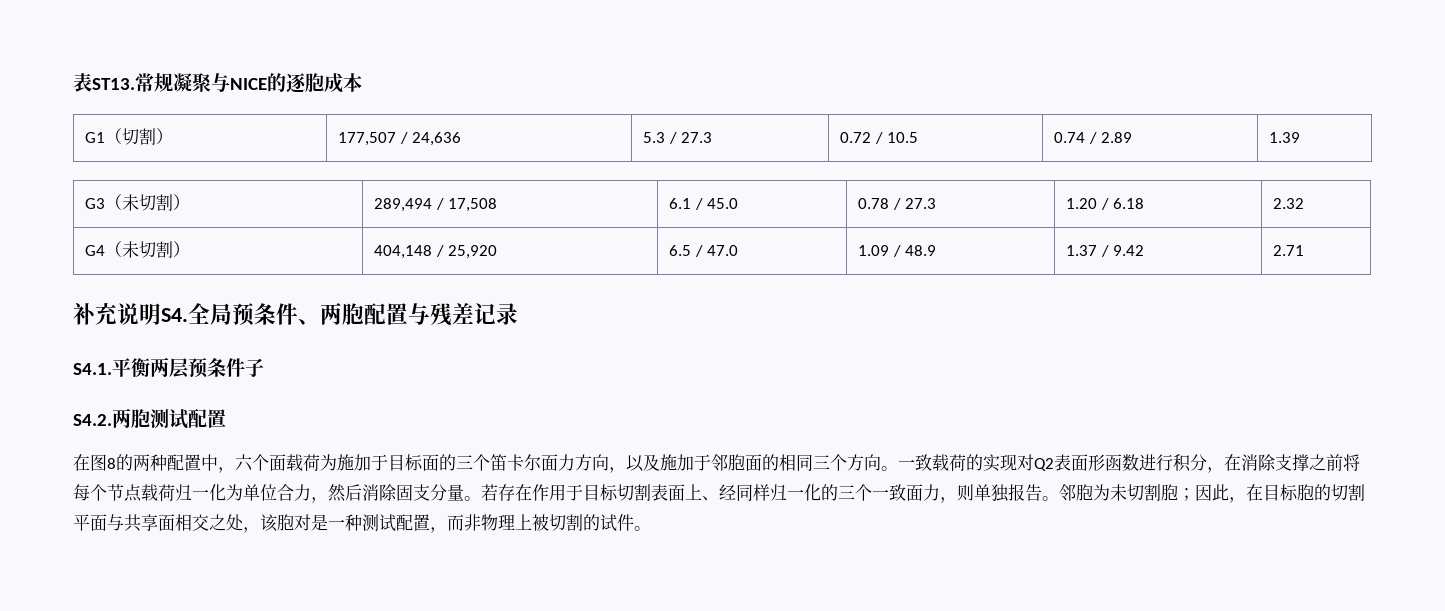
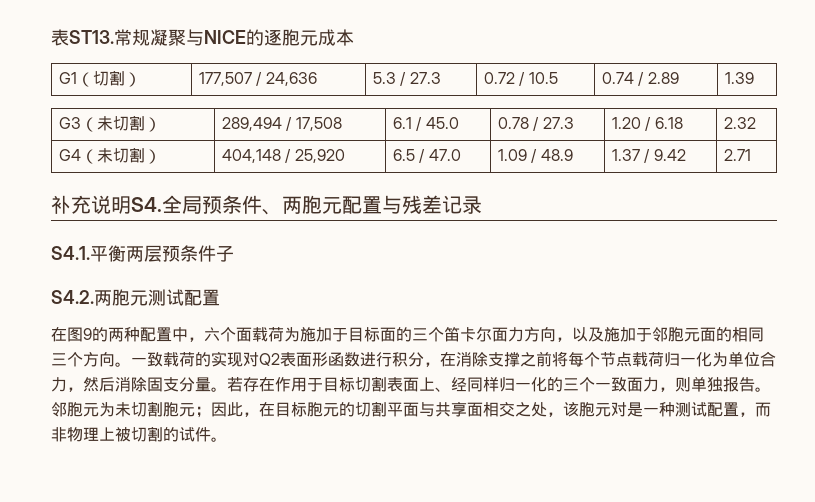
(324, 82) none -> [300,30,318,46] 元
(364, 314) none -> [322,197,342,214] 元
(150, 418) none -> [130,290,148,306] 元
[107,458,116,469] 8 -> [83,328,92,340] 9
(745, 462) none -> [684,328,700,342] 元
(1093, 492) none -> [83,403,99,417] 元
(1178, 492) none -> [179,403,195,417] 元
(1314, 492) none -> [323,403,339,417] 元
(294, 522) none -> [595,403,611,417] 元

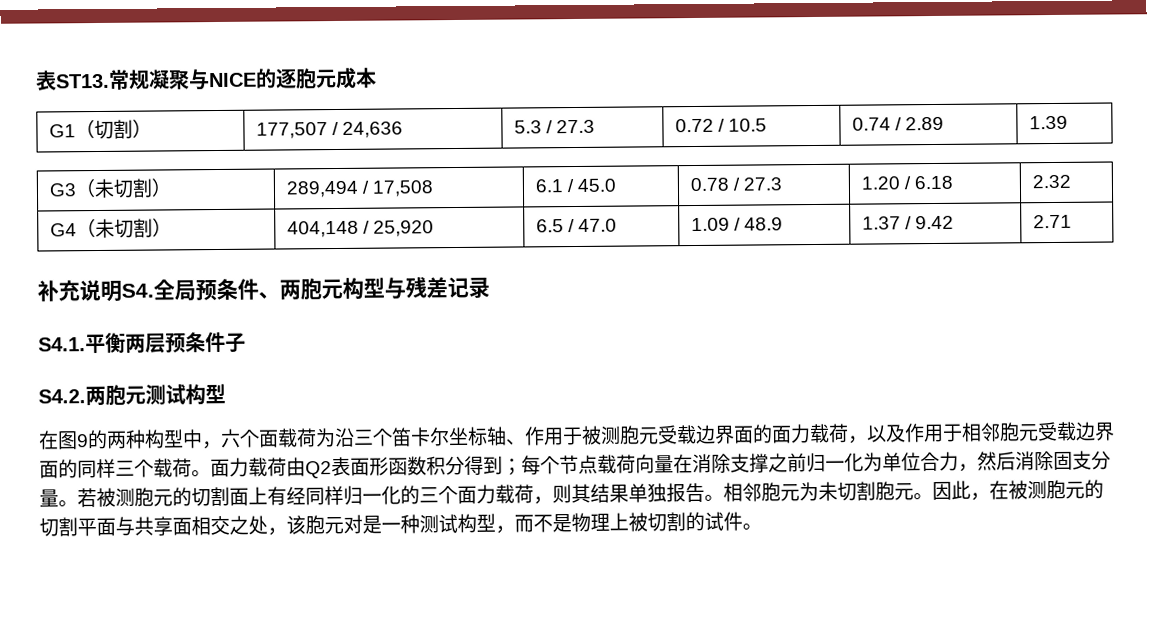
[342,196,382,214] 配置 -> [342,277,385,300] 构型
[184,289,220,306] 配置 -> [185,383,226,406] 构型
[140,327,172,342] 配置 -> [144,429,184,449] 构型
[300,326,764,342] [51,351,664,367] 施加于目标面的三个笛卡尔面力方向，以及施加于邻胞元面的相同三个方向。一致载荷的实现对Q2表面形函数进行积分，在消除支撑之前将每个节点载荷 -> [334,421,1115,448] [39,453,807,479] 沿三个笛卡尔坐标轴、作用于被测胞元受载边界面的面力载荷，以及作用于相邻胞元受载边界面的同样三个载荷。面力载荷由Q2表面形函数积分得到；每个节点载荷向量在消除支撑之前
[243,376,451,392] 存在作用于目标切割表面上、 -> [96,486,287,508] 被测胞元的切割面上有
[595,377,691,392] 一致面力，则 -> [457,483,629,505] 面力载荷，则其结果
(771, 389) none -> [723,482,743,502] 相
[195,406,211,418] ； -> [913,493,933,500] 。
[275,402,307,417] 目标 -> [1008,480,1047,500] 被测
[707,402,771,417] [51,427,67,442] 配置，而非 -> [457,513,572,534] 构型，而不是

